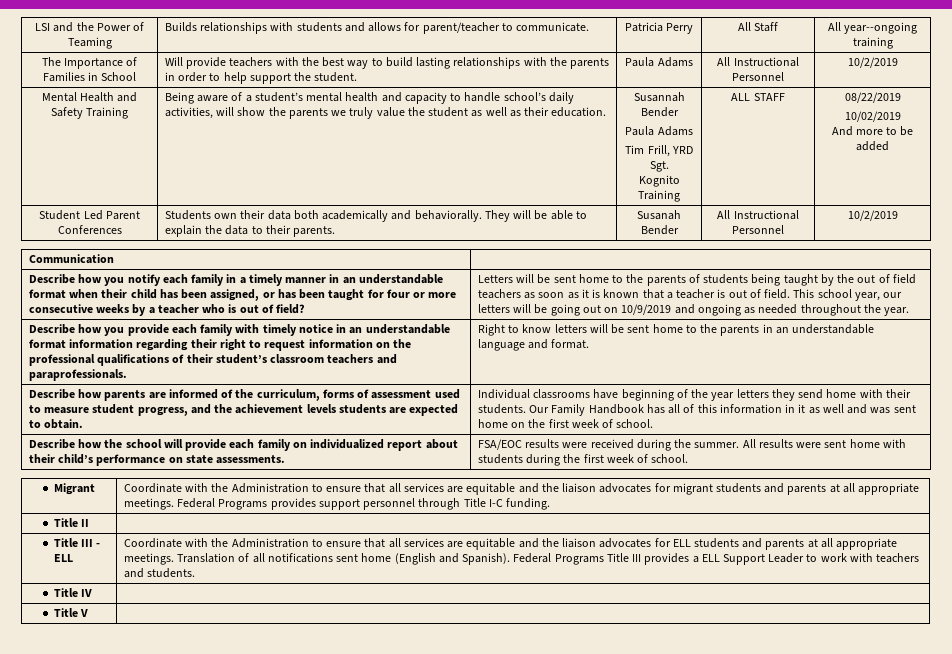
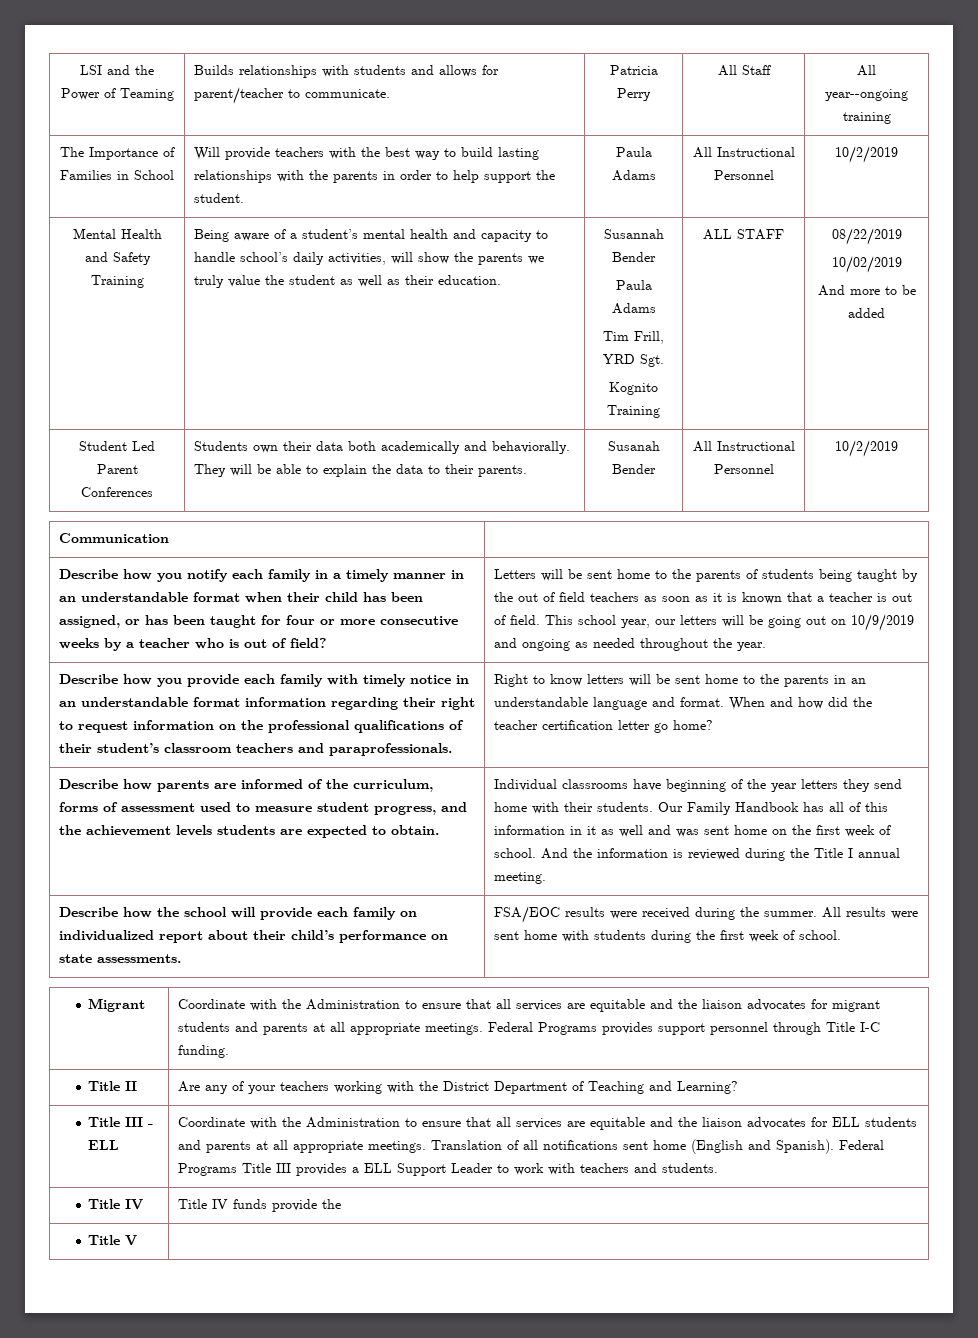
(590, 344) none -> [728,697,872,710] [493,720,713,733] When and how did the teacher certification letter go home?
(654, 423) none -> [540,848,900,861] [493,872,546,884] And the information is reviewed during the Title I annual meeting.
(89, 523) none -> [177,1081,738,1094] Are any of your teachers working with the District Department of Teaching and Learning?
(92, 593) none -> [177,1199,341,1212] Title IV funds provide the

